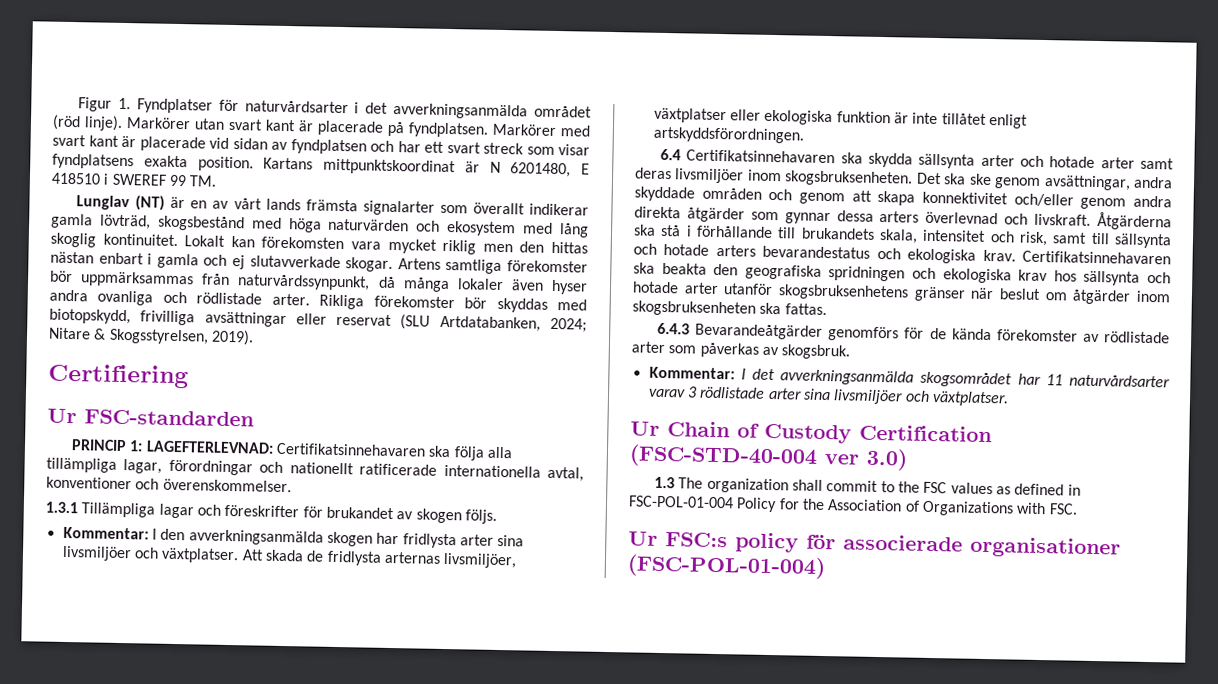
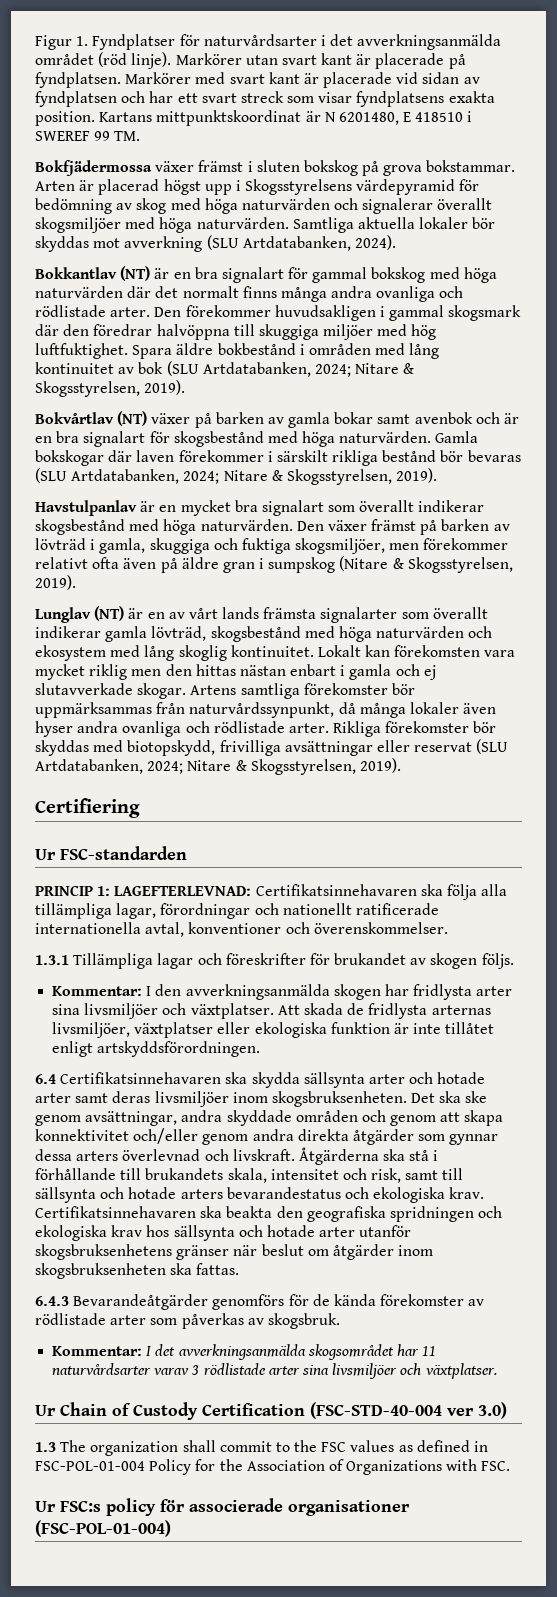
(218, 181) none -> [35,160,516,176] [35,179,480,195] [35,198,493,214] [35,217,496,233] [35,235,396,252] [35,266,497,283] [35,286,464,302] [35,305,522,321] [35,324,437,340] [35,343,440,359] [35,361,415,377] [35,380,186,397] [35,411,520,428] [35,431,479,447] [35,450,521,466] [35,468,438,485] [35,500,485,516] [35,519,510,535] [35,538,509,554] [35,556,513,573] [35,575,76,590] // Bokfjädermossa växer främst i sluten bokskog på grova bokstammar. Arten är placerad högst upp i Skogsstyrelsens värdepyramid för bedömning av skog med höga naturvärden och signalerar överallt skogsmiljöer med höga naturvärden. Samtliga aktuella lokaler bör skyddas mot avverkning (SLU Artdatabanken, 2024). // Bokkantlav (NT) är en bra signalart för gammal bokskog med höga naturvärden där det normalt finns många andra ovanliga och rödlistade arter. Den förekommer huvudsakligen i gammal skogsmark där den föredrar halvöppna till skuggiga miljöer med hög luftfuktighet. Spara äldre bokbestånd i områden med lång kontinuitet av bok (SLU Artdatabanken, 2024; Nitare & Skogsstyrelsen, 2019). // Bokvårtlav (NT) växer på barken av gamla bokar samt avenbok och är en bra signalart för skogsbestånd med höga naturvärden. Gamla bokskogar där laven förekommer i särskilt rikliga bestånd bör bevaras (SLU Artdatabanken, 2024; Nitare & Skogsstyrelsen, 2019). // Havstulpanlav är en mycket bra signalart som överallt indikerar skogsbestånd med höga naturvärden. Den växer främst på barken av lövträd i gamla, skuggiga och fuktiga skogsmiljöer, men förekommer relativt ofta även på äldre gran i sumpskog (Nitare & Skogsstyrelsen, 2019).

